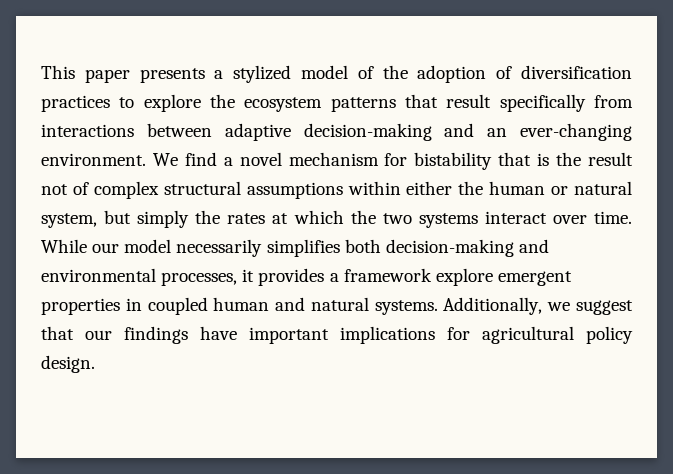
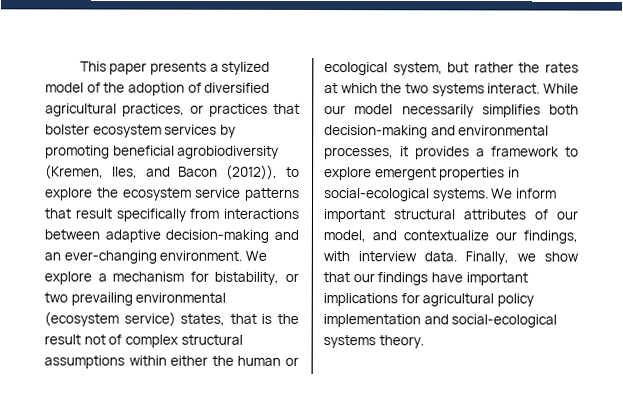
[521,65,633,79] [41,95,110,112] diversification practices -> [204,82,271,93] [45,103,300,117] [45,124,236,138] [45,145,280,159] [45,164,279,180] diversified agricultural practices, or practices that bolster ecosystem services by promoting beneficial agrobiodiversity (Kremen, Iles, and Bacon (2012)),
(323, 104) none -> [195,187,242,198] service
[184,152,493,170] find a novel mechanism for bistability -> [44,271,299,285] [44,292,227,306] [44,311,226,327] explore a mechanism for bistability, or two prevailing environmental (ecosystem service) states,
[573,181,632,195] natural -> [324,62,388,76] ecological
[137,210,190,228] simply -> [473,62,514,73] rather
[484,211,632,224] interact over time. -> [487,83,541,94] interact.
(432, 275) none -> [565,146,579,157] to
[147,297,633,315] coupled human and natural systems. Additionally, we suggest -> [324,188,557,202] [323,209,578,223] [323,230,578,244] [323,251,579,265] social-ecological systems. We inform important structural attributes of our model, and contextualize our findings, with interview data. Finally, we show
[41,355,95,373] design. -> [323,314,558,328] [323,335,424,349] implementation and social-ecological systems theory.

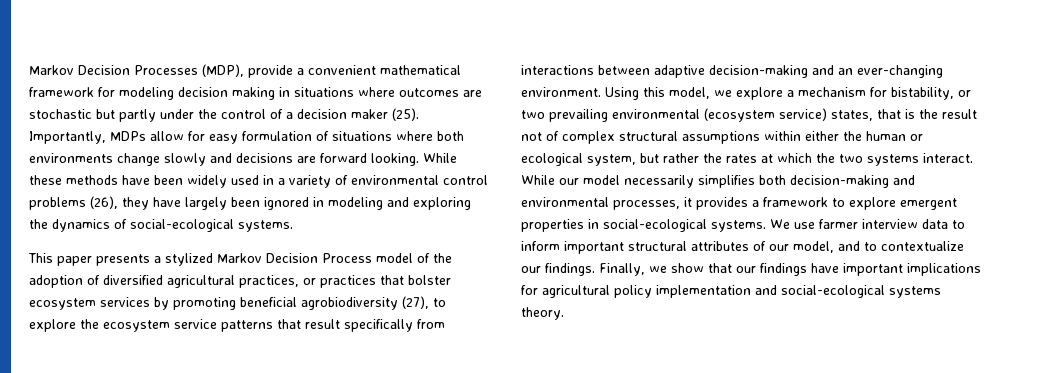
(79, 66) none -> [29,64,461,78] [29,87,482,100] [29,108,419,122] [29,131,464,144] [29,153,457,166] [29,175,488,188] [29,196,471,210] [29,219,293,232] Markov Decision Processes (MDP), provide a convenient mathematical framework for modeling decision making in situations where outcomes are stochastic but partly under the control of a decision maker (25). Importantly, MDPs allow for easy formulation of situations where both environments change slowly and decisions are forward looking. While these methods have been widely used in a variety of environmental control problems (26), they have largely been ignored in modeling and exploring the dynamics of social-ecological systems. //
(271, 68) none -> [217,253,372,263] Markov Decision Process
[45,164,279,180] (Kremen, Iles, and Bacon (2012)), -> [402,296,429,309] (27),
[244,250,267,261] We -> [605,87,732,100] Using this model, we
(514, 193) none -> [794,219,965,229] use farmer interview data to
(397, 235) none -> [864,242,877,251] to
[523,230,578,244] [323,251,457,262] findings, with interview data. -> [545,263,595,276] findings.

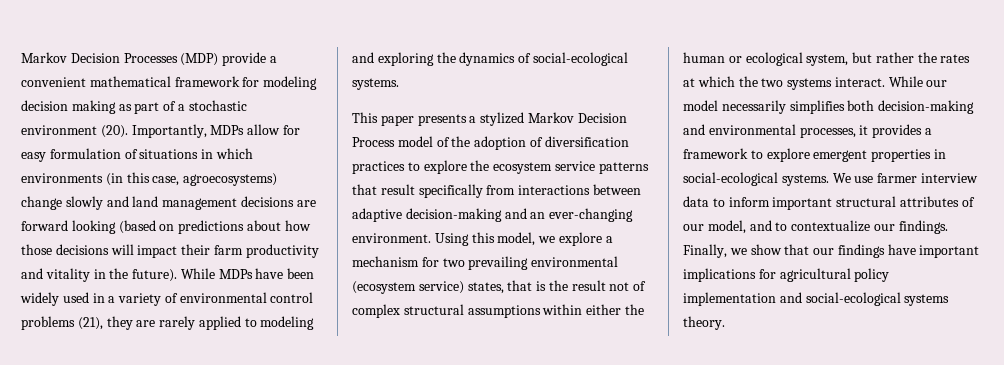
[202,64,244,77] (MDP), -> [180,53,219,66] (MDP)
[279,87,482,97] [29,108,419,122] in situations where outcomes are stochastic but partly under the control of a decision maker (25). -> [118,100,247,114] [21,125,128,138] as part of a stochastic environment (20).
[396,131,464,141] [29,153,113,163] where both environments -> [201,148,253,159] [21,172,278,186] in which environments (in this case, agroecosystems)
(232, 158) none -> [132,196,238,210] land management
[371,153,457,166] [29,175,118,185] looking. While these methods -> [71,220,311,234] [21,244,319,258] [21,268,253,282] looking (based on predictions about how those decisions will impact their farm productivity and vitality in the future). While MDPs
[90,196,324,210] (26), they have largely been ignored in -> [77,316,257,330] (21), they are rarely applied to
[103,275,451,288] [29,296,429,310] diversified agricultural practices, or practices that bolster ecosystem services by promoting beneficial agrobiodiversity (27), -> [544,136,629,147] [352,161,405,174] diversification practices
[891,87,971,100] bistability, or -> (439, 262) none

